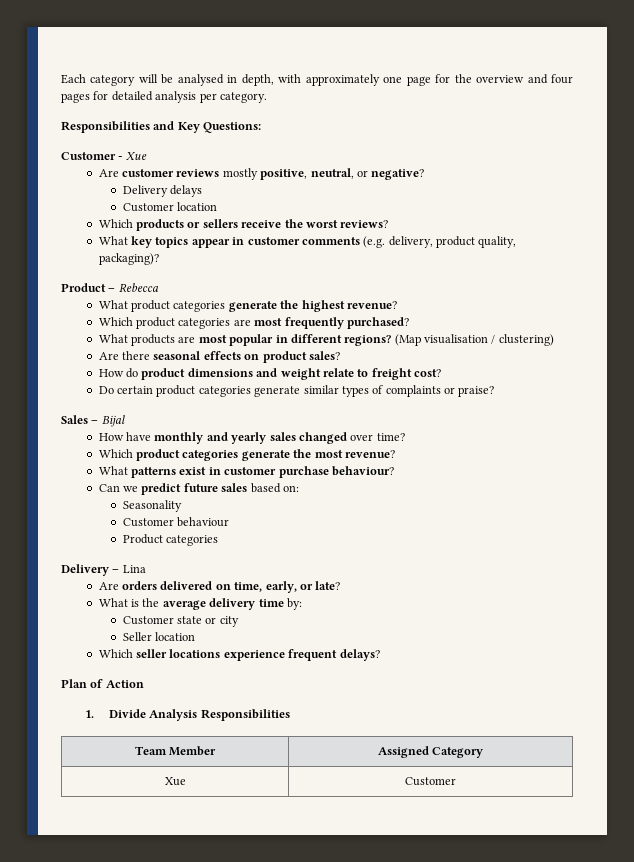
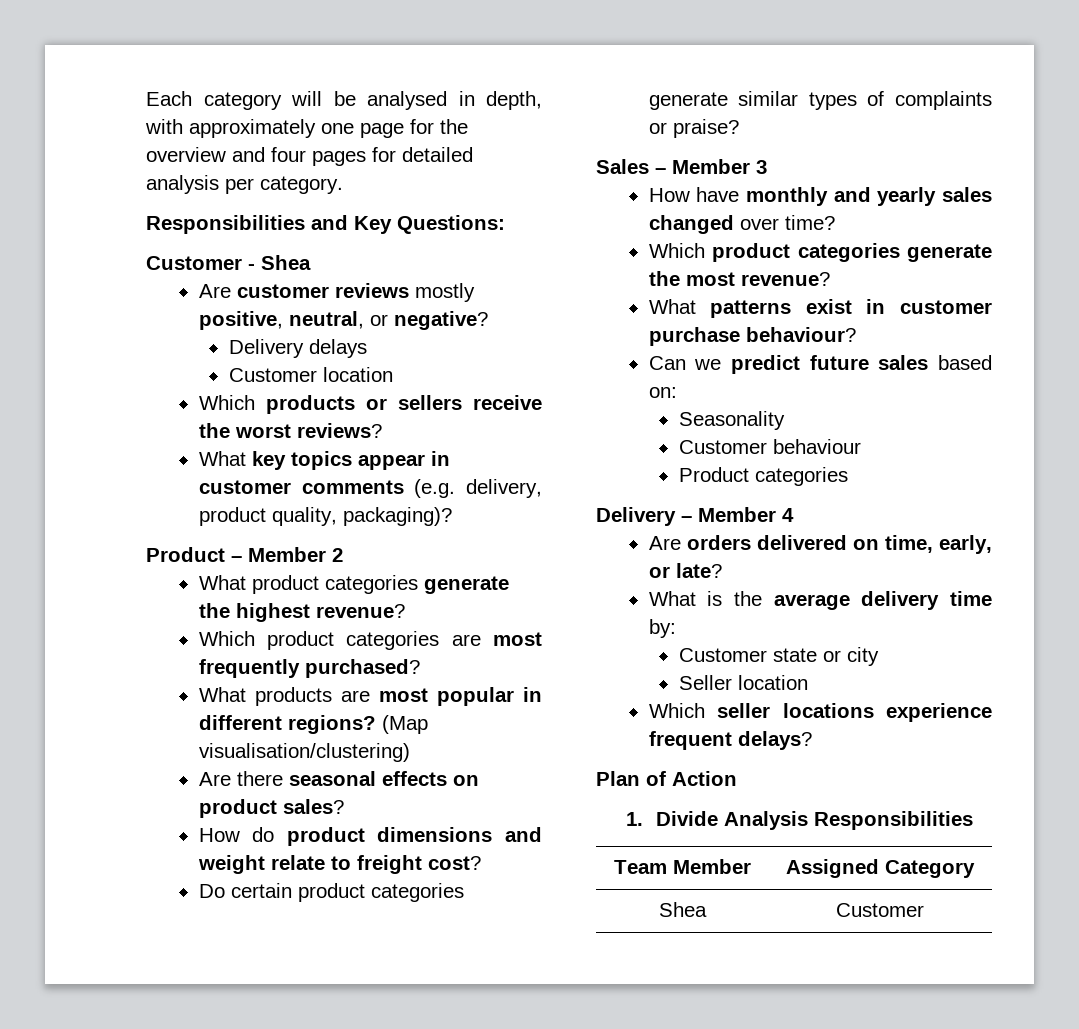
[125,152,147,160] Xue -> [261,255,311,270] Shea
[118,283,159,292] Rebecca -> [248,547,343,562] Member 2
[424,334,554,346] visualisation / clustering) -> [198,743,410,762] visualisation/clustering)
[101,415,125,427] Bijal -> [672,159,767,174] Member 3
[122,565,146,573] Lina -> [698,507,794,522] Member 4
[164,777,186,786] Xue -> [658,902,707,917] Shea

